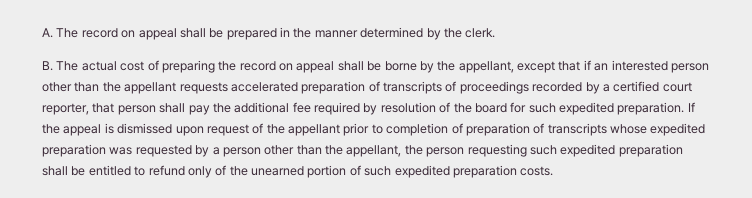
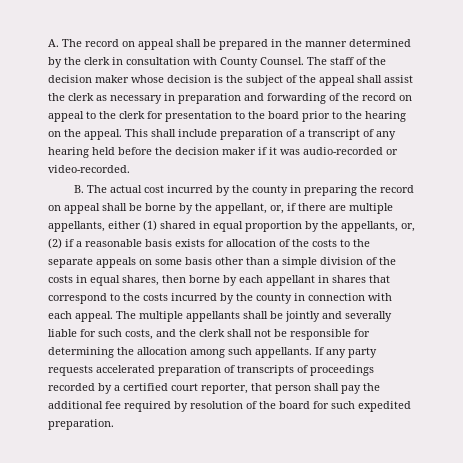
[465,28,496,38] clerk. -> [84,57,386,68] [48,75,413,86] [48,93,412,104] [48,111,406,122] [48,129,396,140] [48,147,398,158] [48,165,130,173] clerk in consultation with County Counsel. The staff of the decision maker whose decision is the subject of the appeal shall assist the clerk as necessary in preparation and forwarding of the record on appeal to the clerk for presentation to the board prior to the hearing on the appeal. This shall include preparation of a transcript of any hearing held before the decision maker if it was audio-recorded or video-recorded.
[147,60,159,71] of -> [167,185,302,196] incurred by the county in
[517,60,709,73] [42,82,177,94] except that if an interested person other than the appellant -> [270,203,393,214] [48,220,415,232] [48,238,370,249] [48,257,396,268] [48,275,390,286] [48,293,392,304] [48,311,392,322] [48,329,370,340] [48,347,377,358] or, if there are multiple appellants, either (1) shared in equal proportion by the appellants, or, (2) if a reasonable basis exists for allocation of the costs to the separate appeals on some basis other than a simple division of the costs in equal shares, then borne by each appellant in shares that correspond to the costs incurred by the county in connection with each appeal. The multiple appellants shall be jointly and severally liable for such costs, and the clerk shall not be responsible for determining the allocation among such appellants. If any party
[687,102,695,112] [42,123,706,136] [42,144,683,157] [42,165,554,178] If the appeal is dismissed upon request of the appellant prior to completion of preparation of transcripts whose expedited preparation was requested by a person other than the appellant, the person requesting such expedited preparation shall be entitled to refund only of the unearned portion of such expedited preparation costs. -> (114, 424) none

